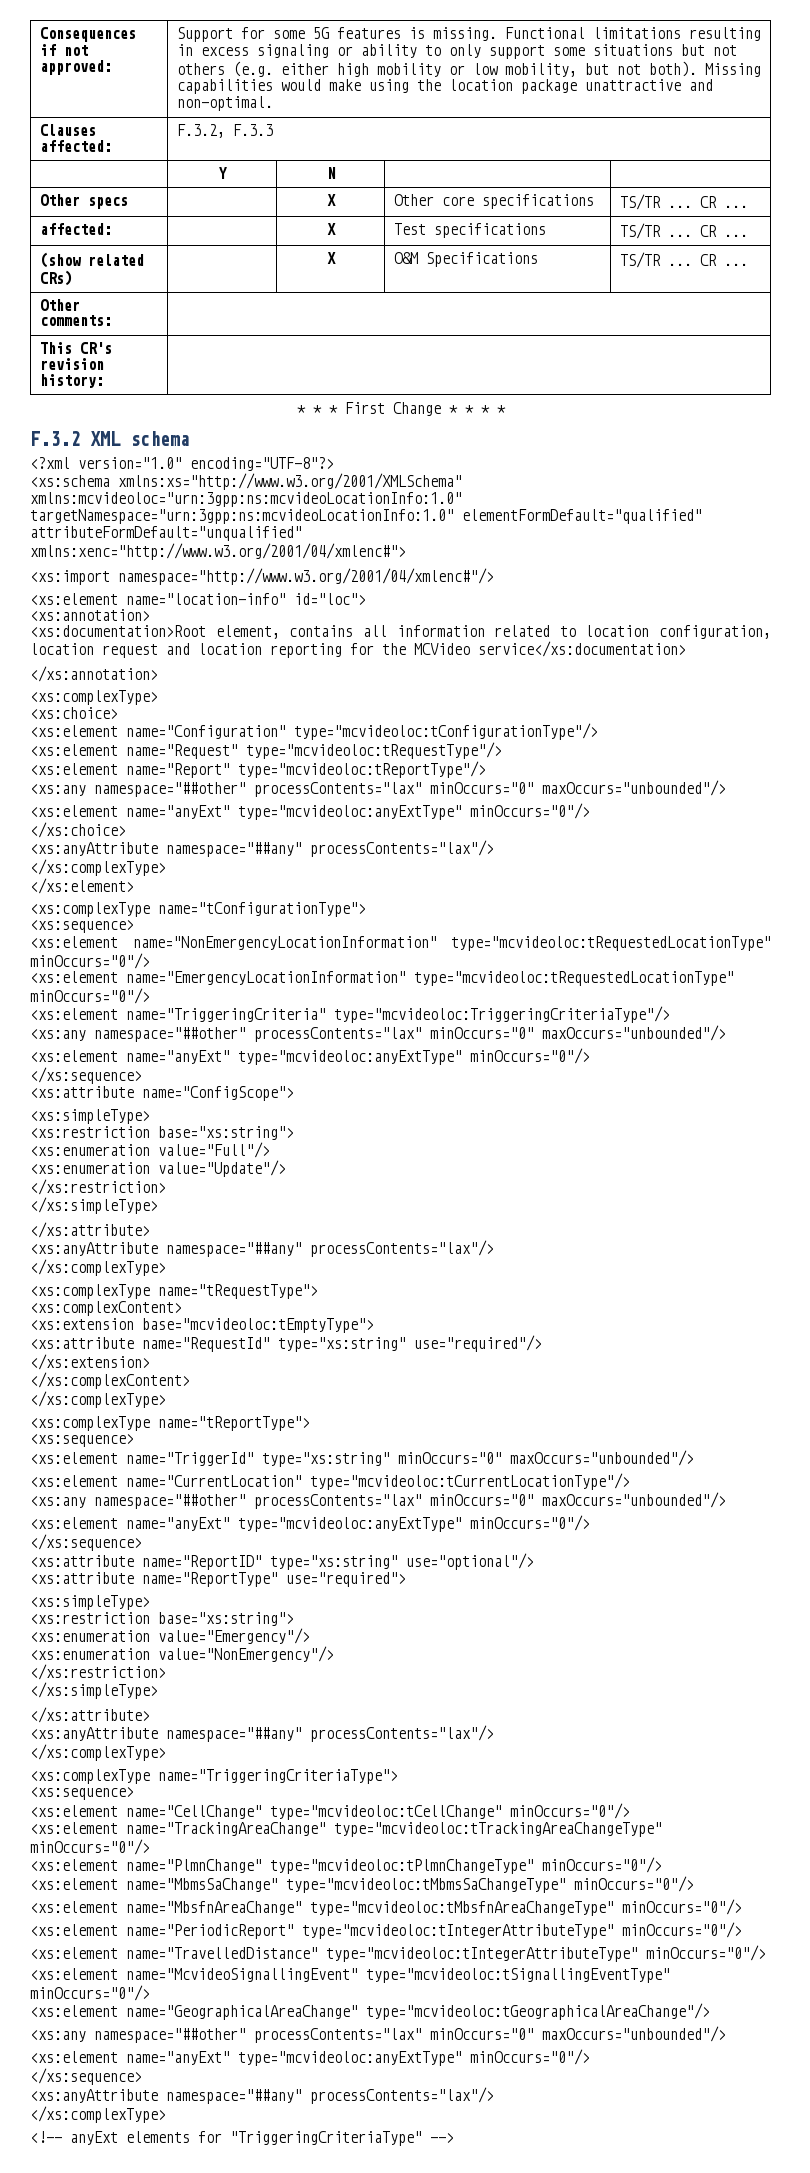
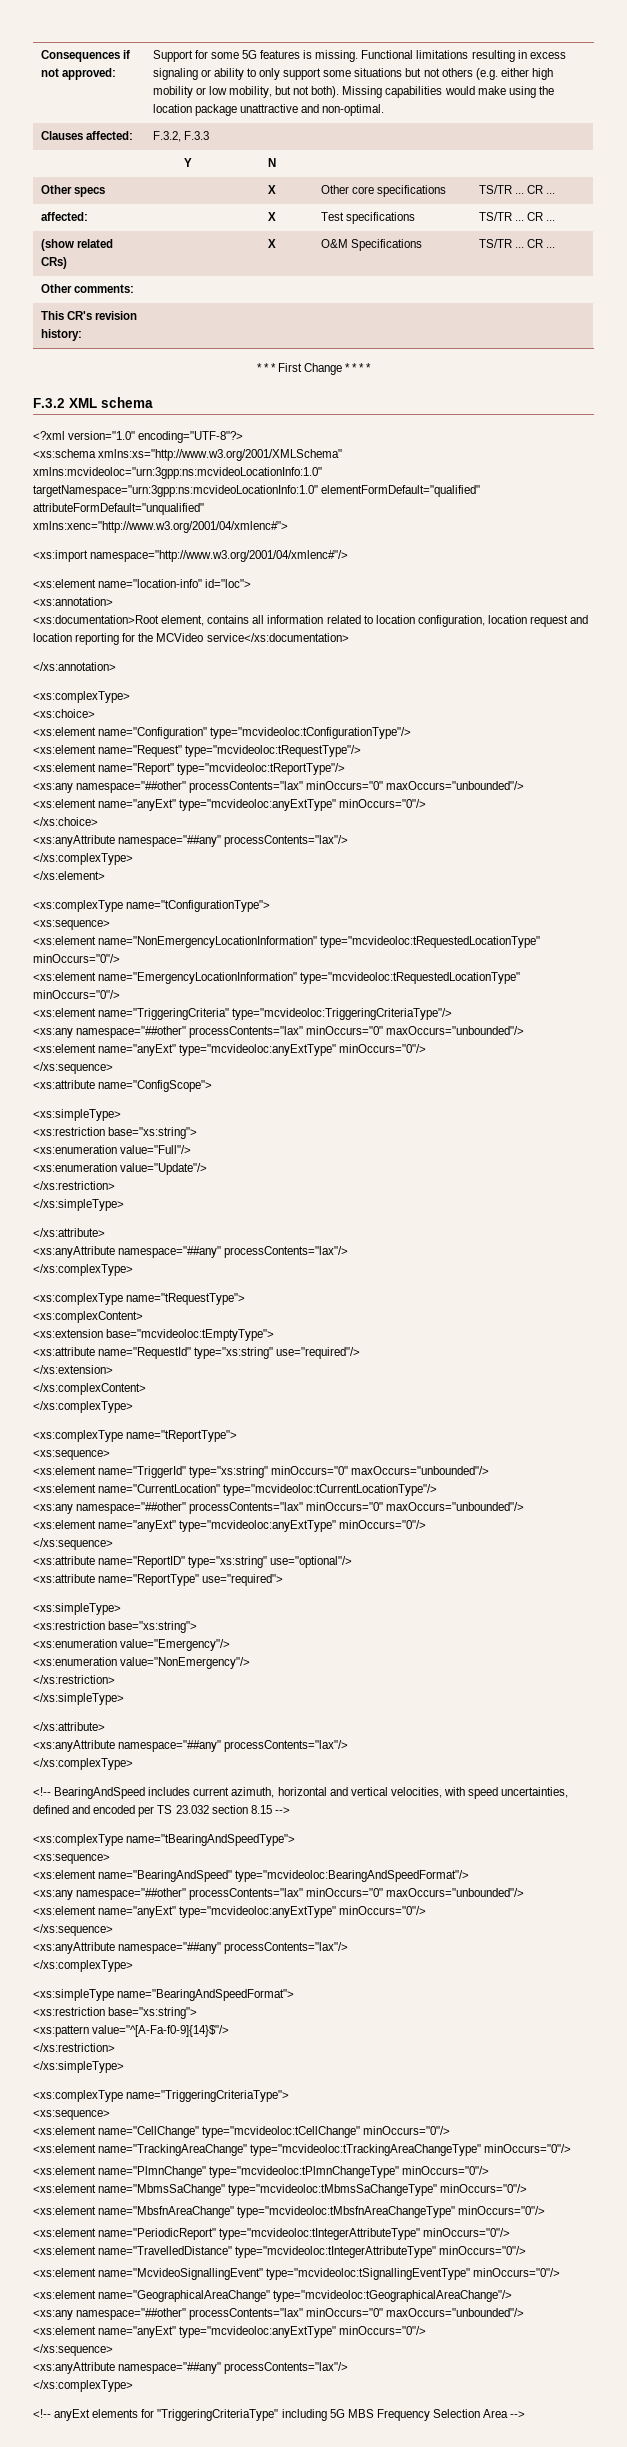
(166, 1752) none -> [33,1787,569,1799] [33,1805,290,1817] [33,1834,296,1846] [33,1854,110,1864] [33,1870,470,1882] [33,1888,525,1900] [33,1906,427,1918] [33,1924,113,1936] [33,1942,349,1954] [33,1960,133,1972] [33,1989,295,2001] [33,2007,198,2019] [33,2025,230,2037] [33,2043,115,2052] [33,2061,124,2073] // <!-- BearingAndSpeed includes current azimuth, horizontal and vertical velocities, with speed uncertainties, defined and encoded per TS 23.032 section 8.15 --> // <xs:complexType name="tBearingAndSpeedType"> // <xs:sequence> // <xs:element name="BearingAndSpeed" type="mcvideoloc:BearingAndSpeedFormat"/> // <xs:any namespace="##other" processContents="lax" minOccurs="0" maxOccurs="unbounded"/> // <xs:element name="anyExt" type="mcvideoloc:anyExtType" minOccurs="0"/> // </xs:sequence> // <xs:anyAttribute namespace="##any" processContents="lax"/> // </xs:complexType> // <xs:simpleType name="BearingAndSpeedFormat"> // <xs:restriction base="xs:string"> // <xs:pattern value="^[A-Fa-f0-9]{14}$"/> // </xs:restriction> // </xs:simpleType>
(422, 2138) none -> [281,2409,509,2421] including 5G MBS Frequency Selection Area

